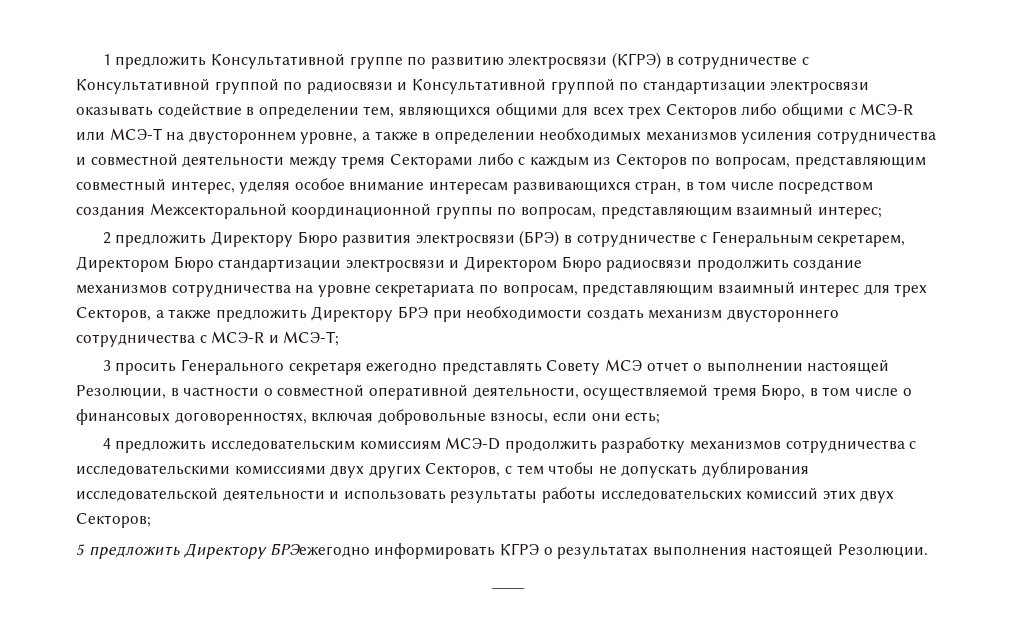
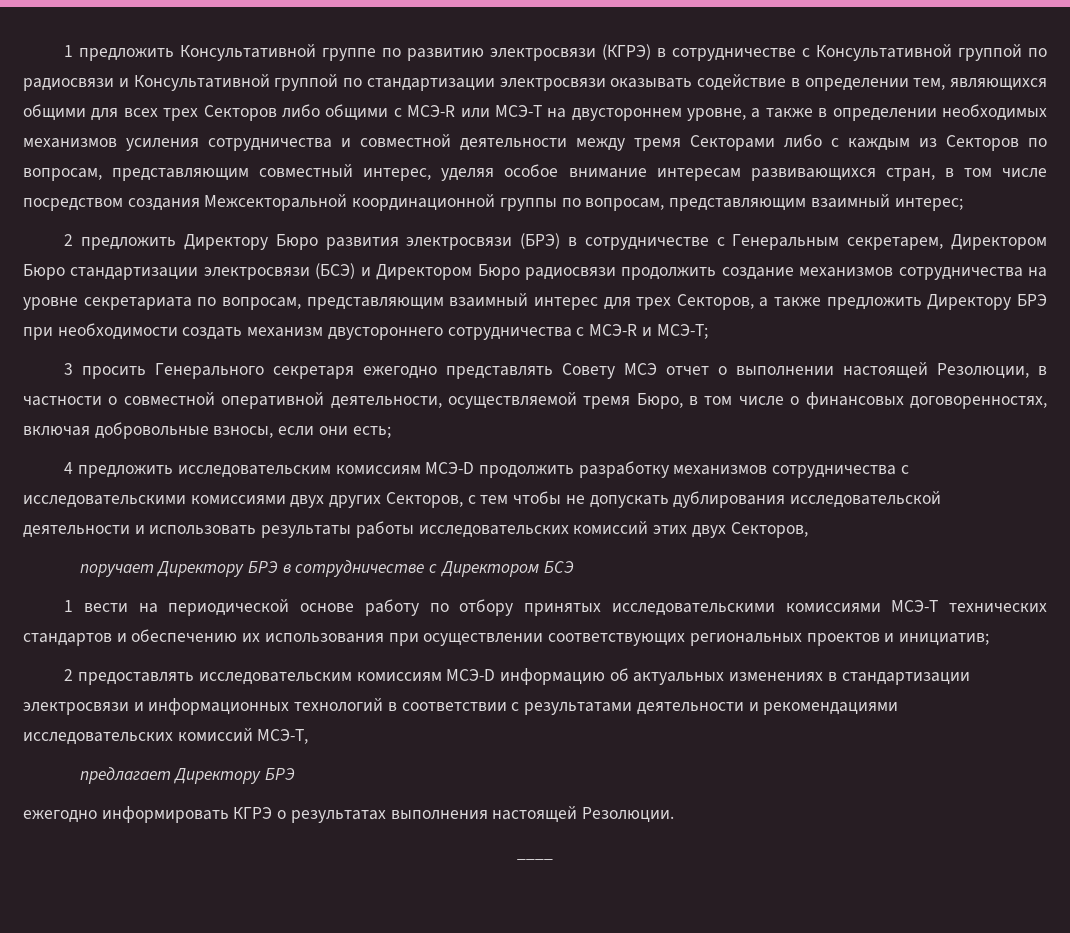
(445, 265) none -> [315,263,356,279] (БСЭ)
[76,513,151,528] [76,543,370,559] Секторов; // 5 предложить Директору БРЭежегодно -> [730,522,808,538] [79,560,574,577] [64,599,1047,616] [23,629,989,646] [64,668,970,685] [23,698,899,715] [23,728,309,745] [79,767,295,784] [23,810,97,823] Секторов, // поручает Директору БРЭ в сотрудничестве с Директором БСЭ // 1 вести на периодической основе работу по отбору принятых исследовательскими комиссиями МСЭ-T технических стандартов и обеспечению их использования при осуществлении соответствующих региональных проектов и инициатив; // 2 предоставлять исследовательским комиссиям МСЭ-D информацию об актуальных изменениях в стандартизации электросвязи и информационных технологий в соответствии с результатами деятельности и рекомендациями исследовательских комиссий МСЭ-T, // предлагает Директору БРЭ // ежегодно

